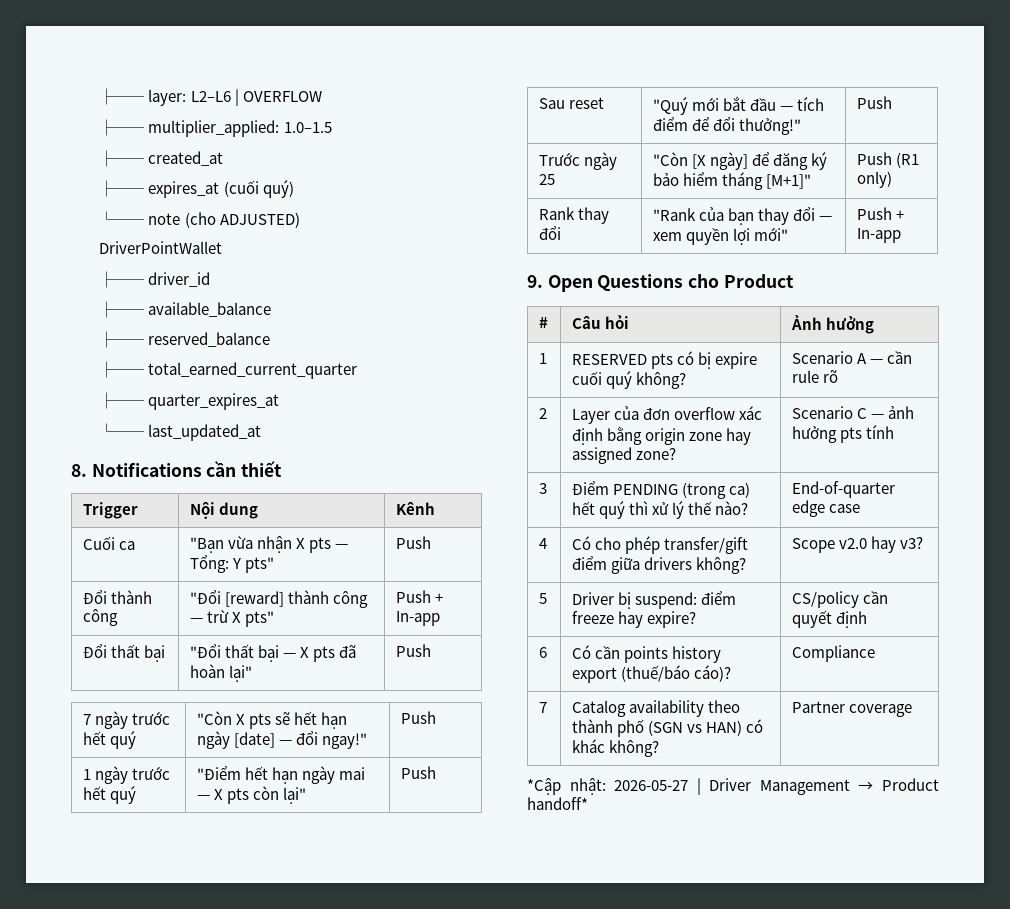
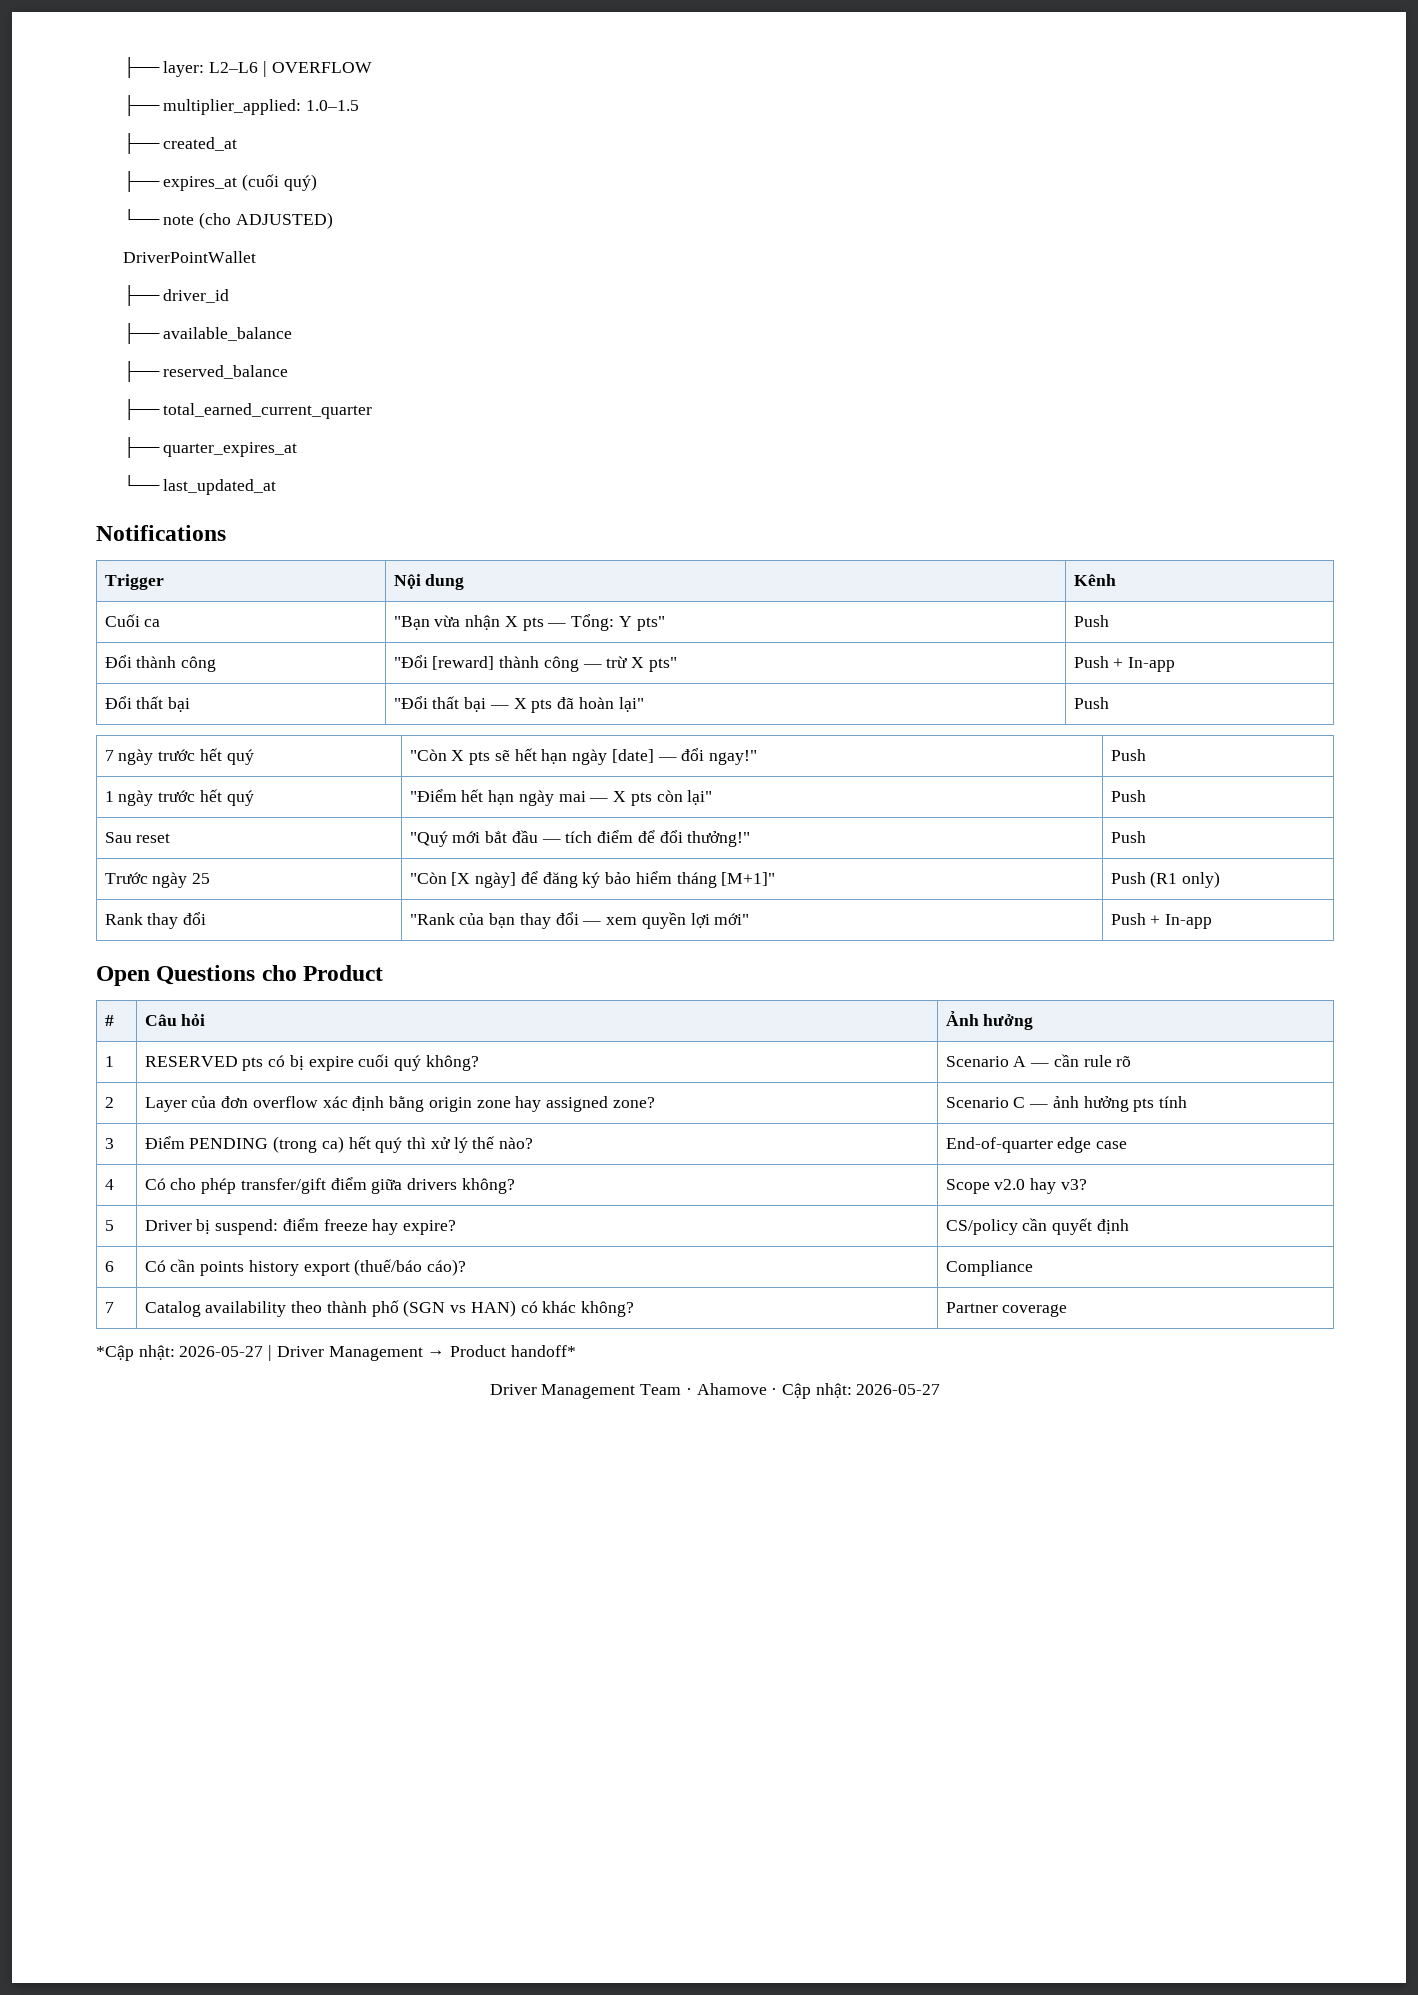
[71,464,87,477] 8. -> (277, 487) none
[206,461,283,477] cần thiết -> (226, 533) none
[527,275,543,288] 9. -> (1213, 921) none
(588, 803) none -> [489,1383,941,1399] // Driver Management Team · Ahamove · Cập nhật: 2026-05-27

